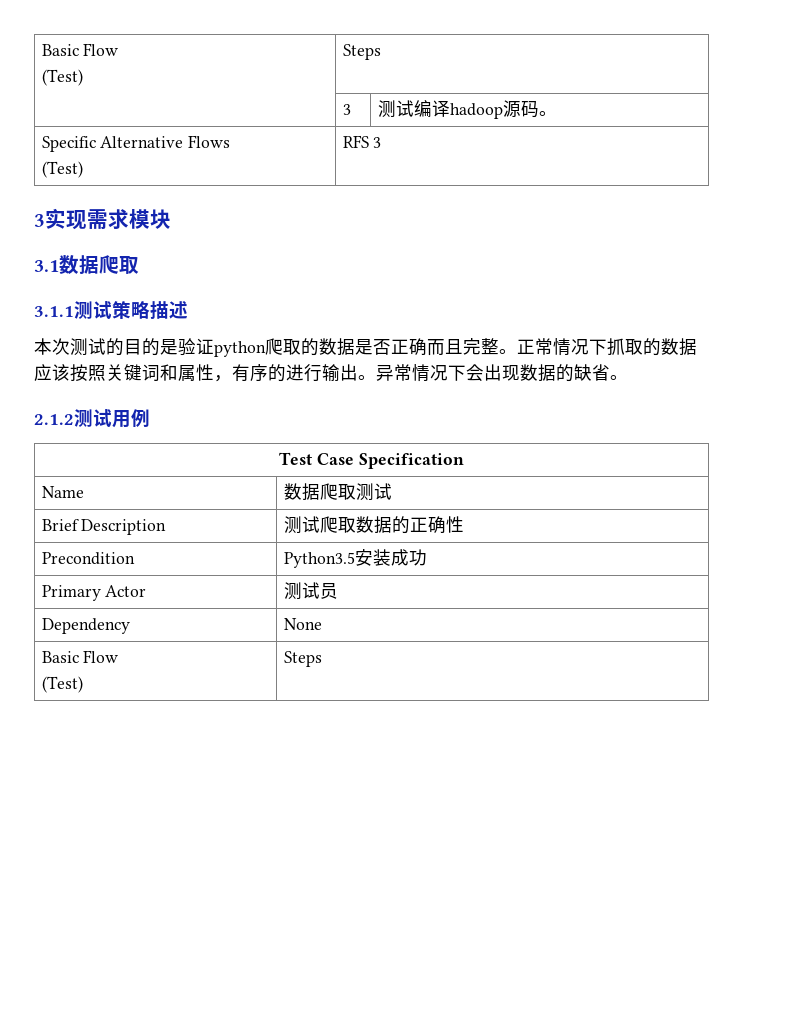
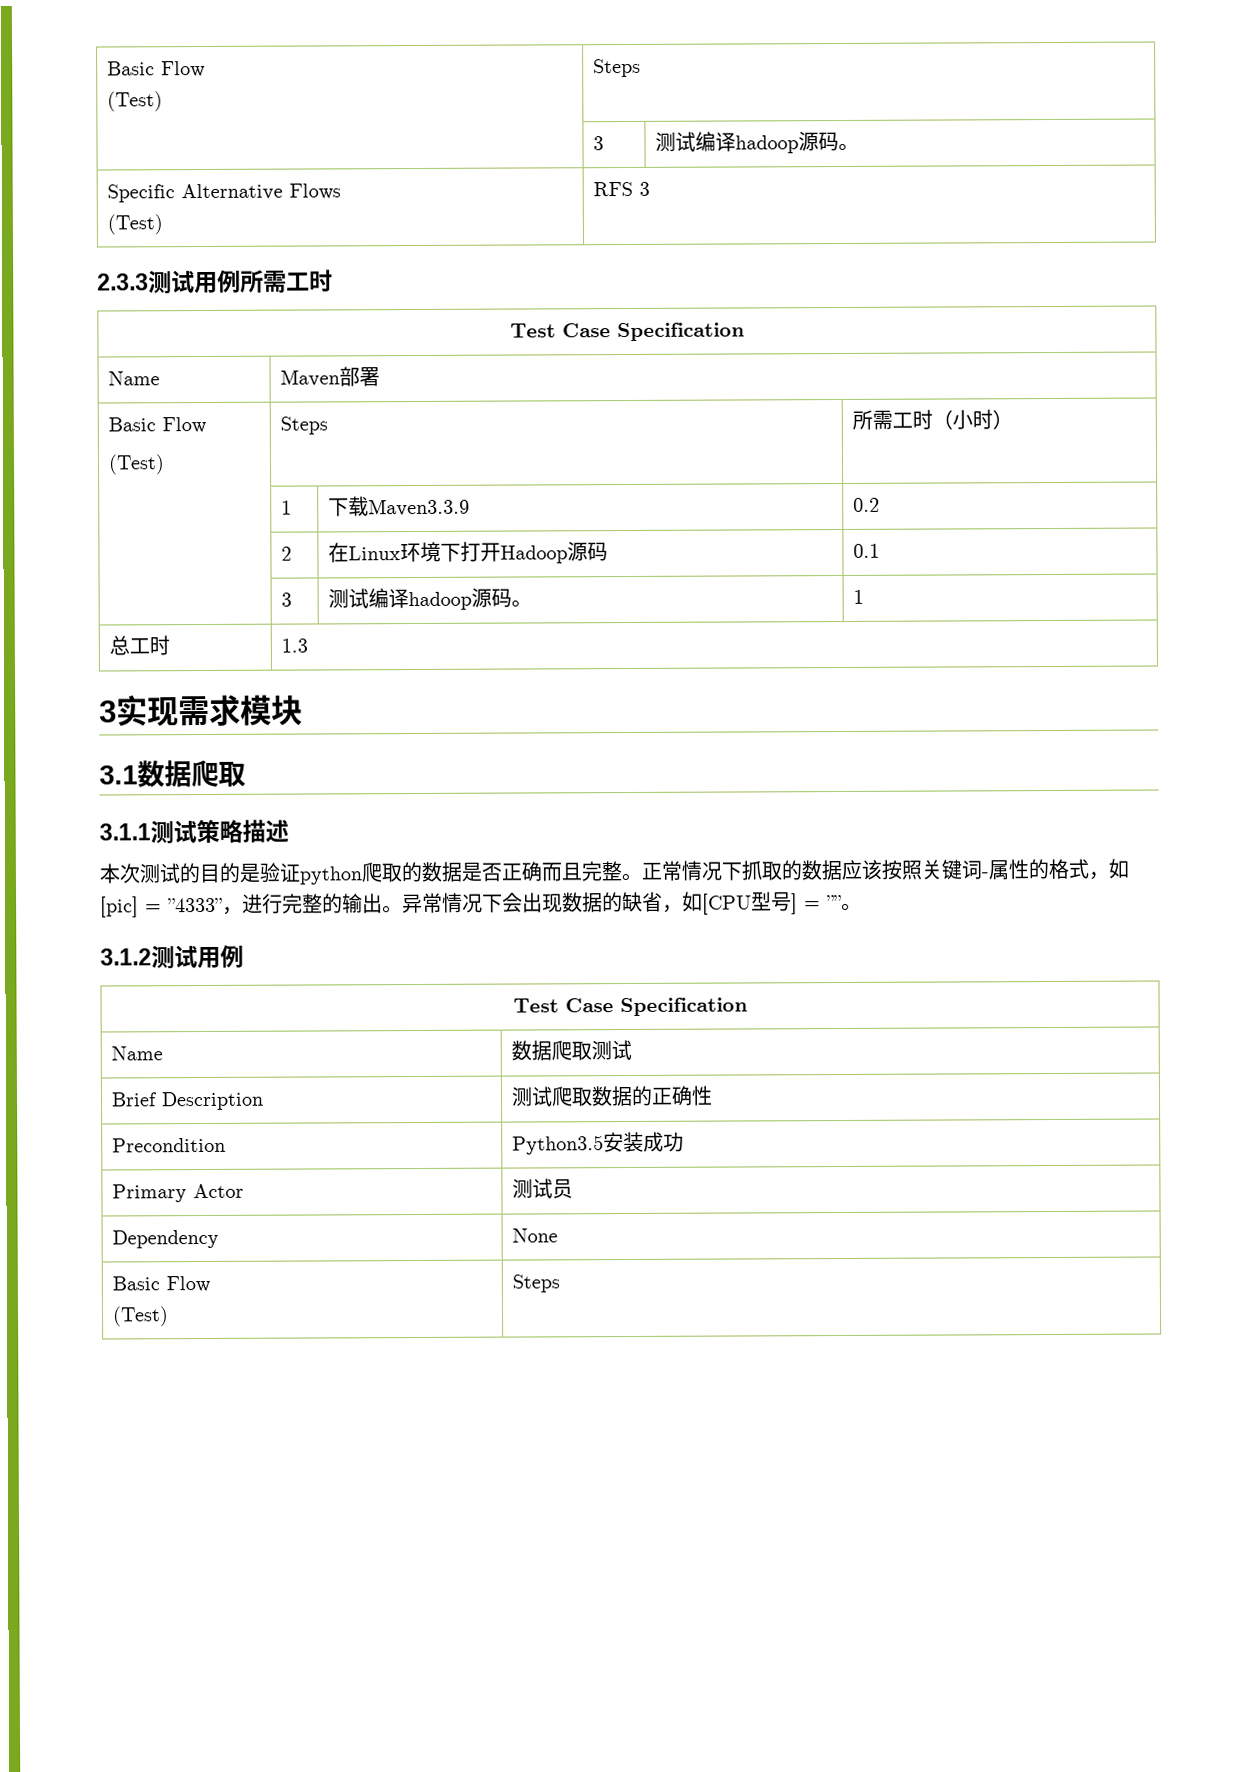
(382, 142) none -> [97,269,333,294] [509,322,745,342] [107,371,160,386] [279,366,380,387] [107,416,207,434] [107,454,165,475] [279,416,328,435] [851,409,1013,430] [280,500,292,515] [327,496,470,517] [852,497,880,512] [280,546,292,561] [327,541,608,564] [852,543,880,558] [280,592,292,607] [327,587,532,611] [852,589,864,604] [108,635,170,656] [280,638,308,653] // 2.3.3测试用例所需工时 // Test Case Specification // Name | Maven部署 // Basic Flow // (Test) | Steps | 所需工时（小时） // | 1 | 下载Maven3.3.9 | 0.2 // | 2 | 在Linux环境下打开Hadoop源码 | 0.1 // | 3 | 测试编译hadoop源码。 | 1 // 总工时 | 1.3
[160,364,322,382] 和属性，有序的进行 -> [981,858,1129,881] [100,893,343,918] -属性的格式，如[pic] = ”4333”，进行完整的
[610,375,628,380] [34,414,74,425] 。 // 2.1.2 -> [662,891,862,915] [100,948,152,966] ，如[CPU型号] = ””。 // 3.1.2

